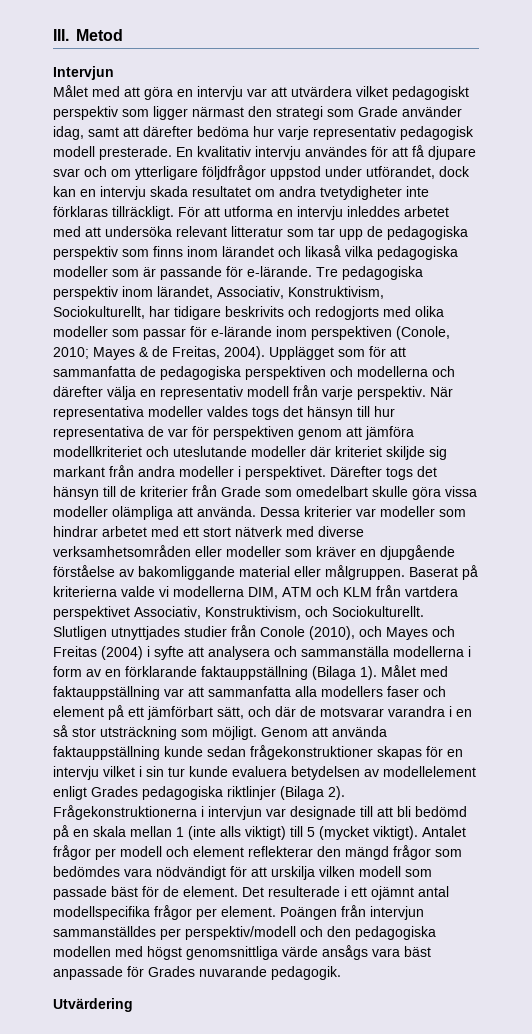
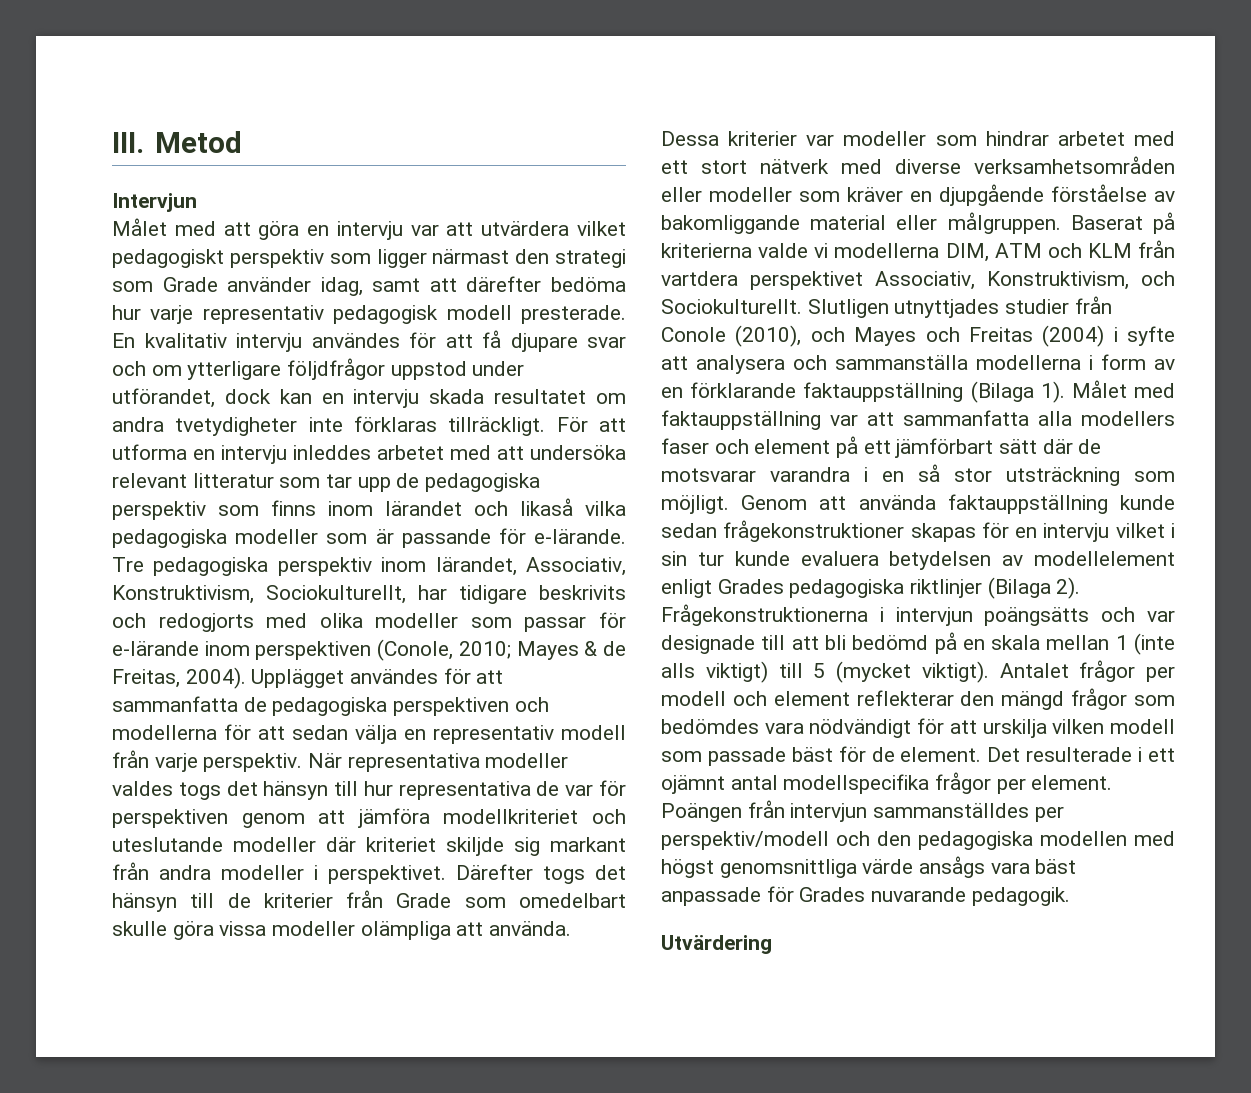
[338,349,365,357] som -> [350,669,439,684] användes
[432,366,455,377] [53,386,103,397] och därefter -> [224,724,348,740] för att sedan
[217,706,271,719] sätt, och -> [999,439,1038,454] sätt
(262, 813) none -> [984,607,1136,626] poängsätts och

